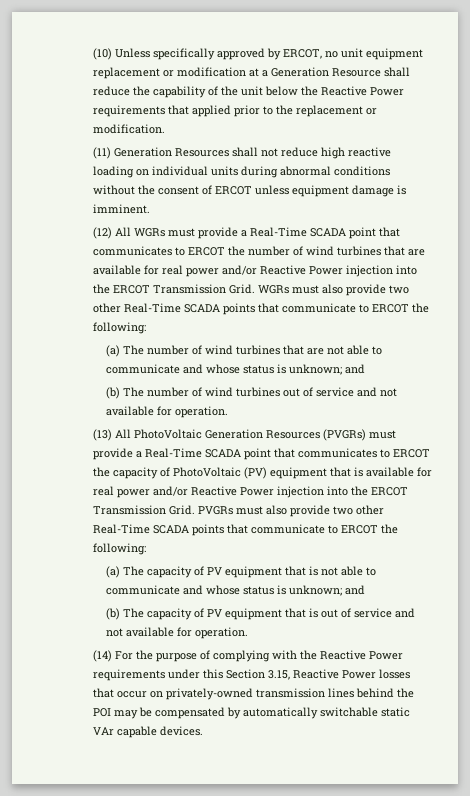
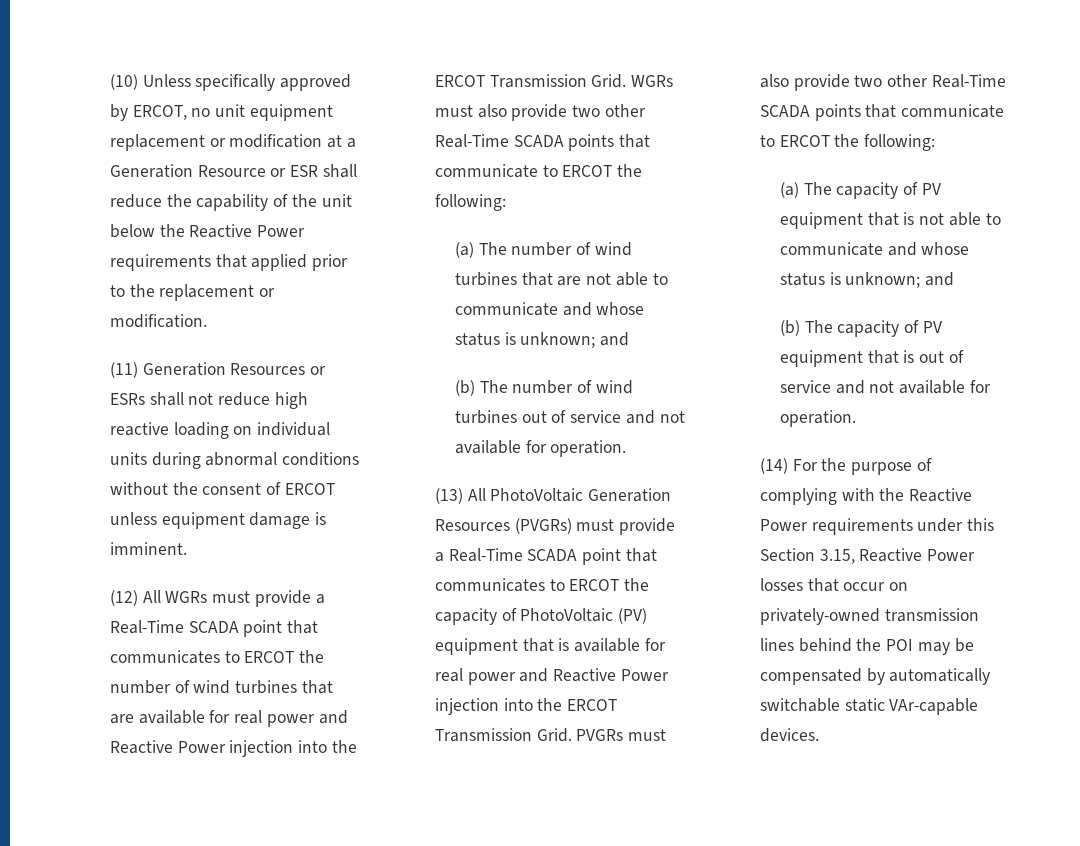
(381, 72) none -> [270,165,319,177] or ESR
(229, 152) none -> [310,366,327,375] [109,393,145,405] or ESRs
[221,265,257,275] and/or -> [318,710,348,724] and
[152,486,188,496] and/or -> [519,668,549,682] and
[92,726,157,738] VAr capable -> [889,698,979,715] VAr-capable

